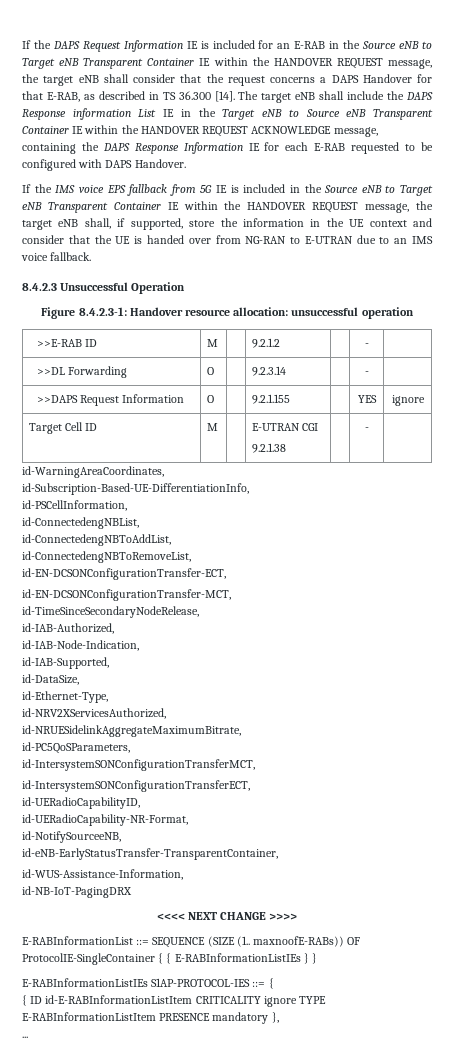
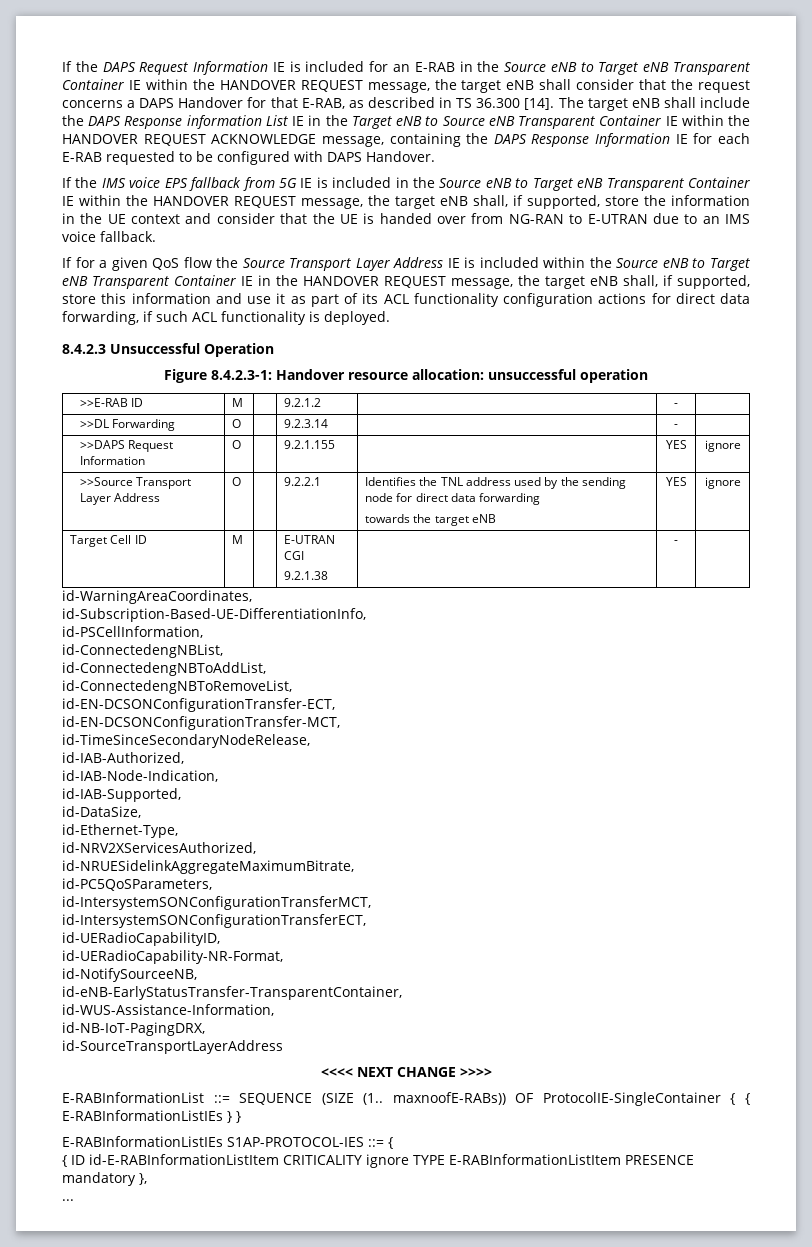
(92, 256) none -> [62,257,751,271] [62,275,750,289] [62,293,750,307] [62,311,390,325] // If for a given QoS flow the Source Transport Layer Address IE is included within the Source eNB to Target eNB Transparent Container IE in the HANDOVER REQUEST message, the target eNB shall, if supported, store this information and use it as part of its ACL functionality configuration actions for direct data forwarding, if such ACL functionality is deployed.
(425, 400) none -> [80,477,192,489] [80,493,161,505] [232,477,242,486] [284,477,322,486] [365,477,626,489] [365,493,541,505] [365,514,496,526] [665,477,687,486] [704,477,741,489] // >>Source Transport Layer Address | O | | 9.2.2.1 | Identifies the TNL address used by the sending node for direct data forwarding // towards the target eNB | YES | ignore
[22,886,132,898] id-NB-IoT-PagingDRX -> [62,1022,205,1036] [62,1040,283,1054] id-NB-IoT-PagingDRX, // id-SourceTransportLayerAddress

